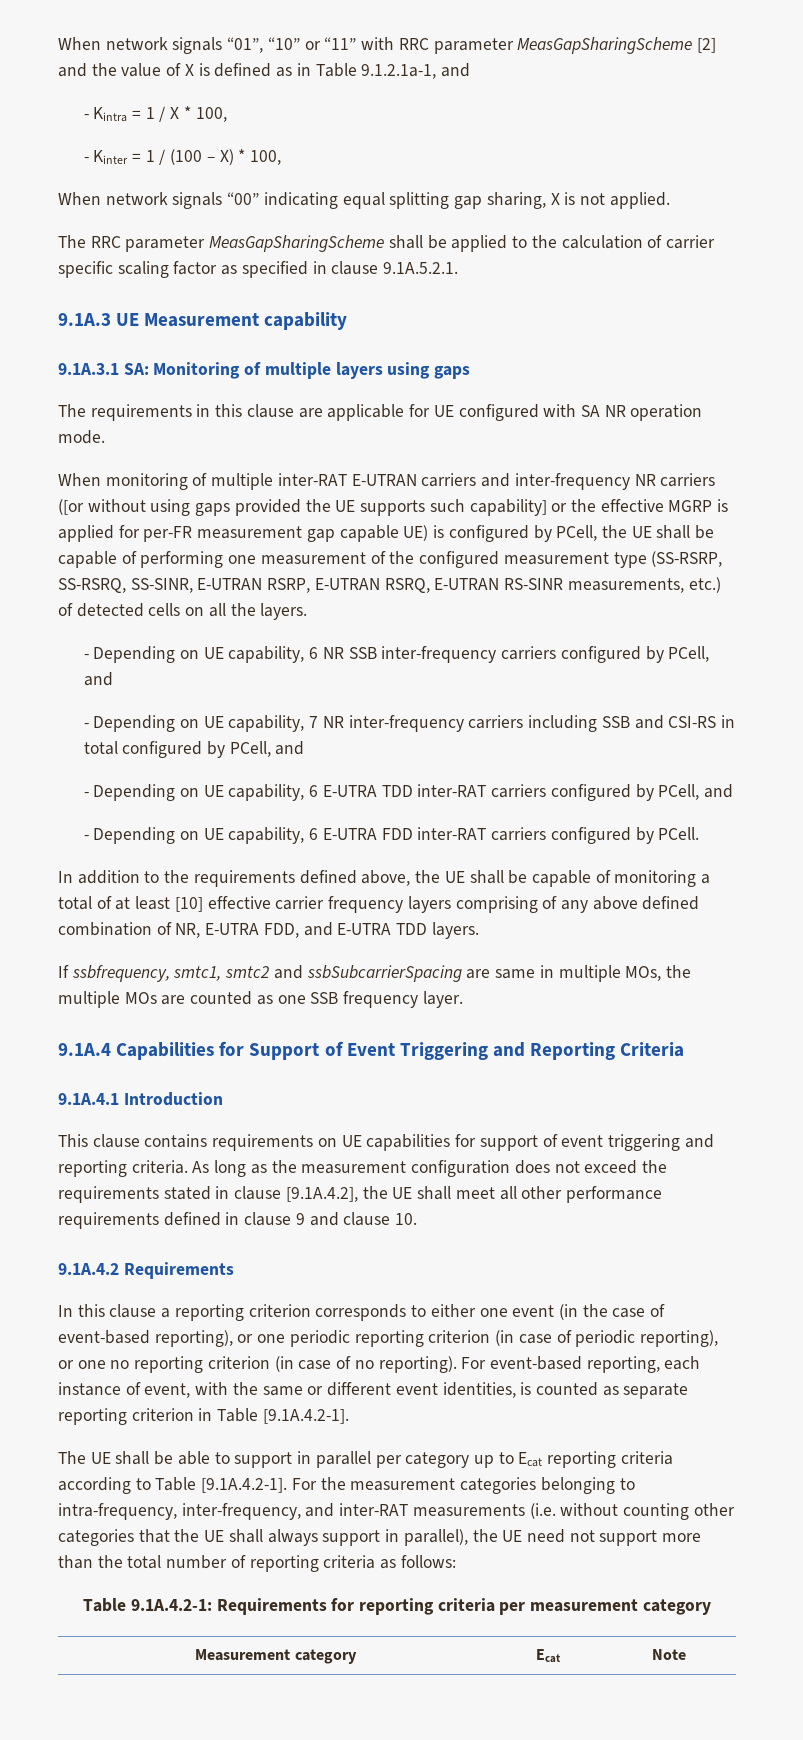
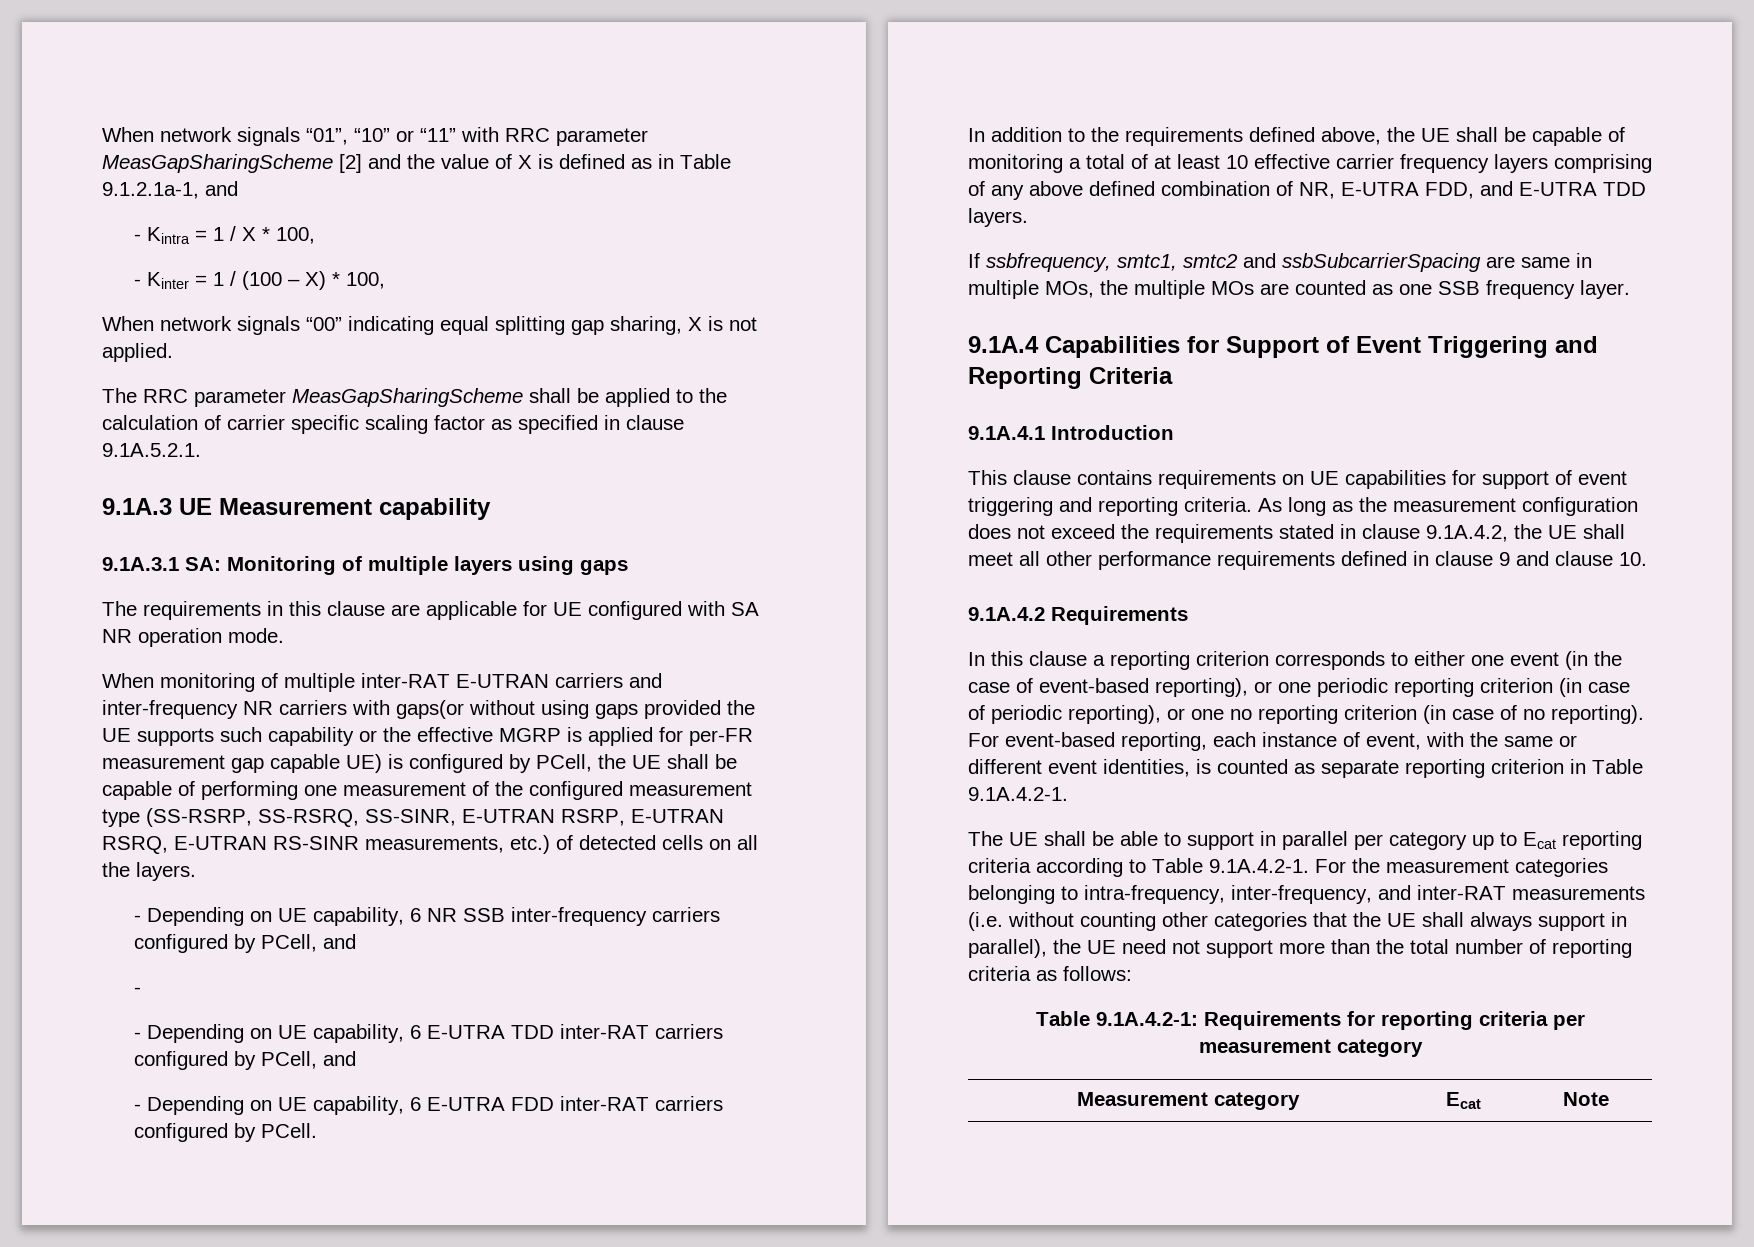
[58,499,84,515] ([or -> [352,700,464,719] with gaps(or
[469,499,547,516] capability] -> [268,727,354,746] capability
[93,715,735,732] [83,741,305,758] Depending on UE capability, 7 NR inter-frequency carriers including SSB and CSI-RS in total configured by PCell, and -> (142, 990) none
[174,897,203,912] [10] -> [1226,155,1248,169] 10
[285,1187,358,1202] [9.1A.4.2], -> [1426,525,1508,542] 9.1A.4.2,
[262,1409,349,1424] [9.1A.4.2-1]. -> [968,787,1068,801] 9.1A.4.2-1.
[201,1478,288,1493] [9.1A.4.2-1]. -> [1209,859,1309,873] 9.1A.4.2-1.

